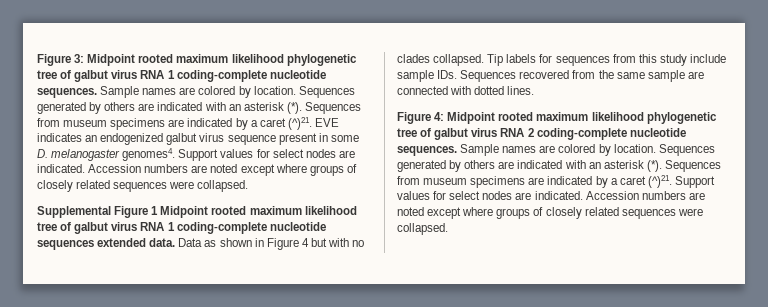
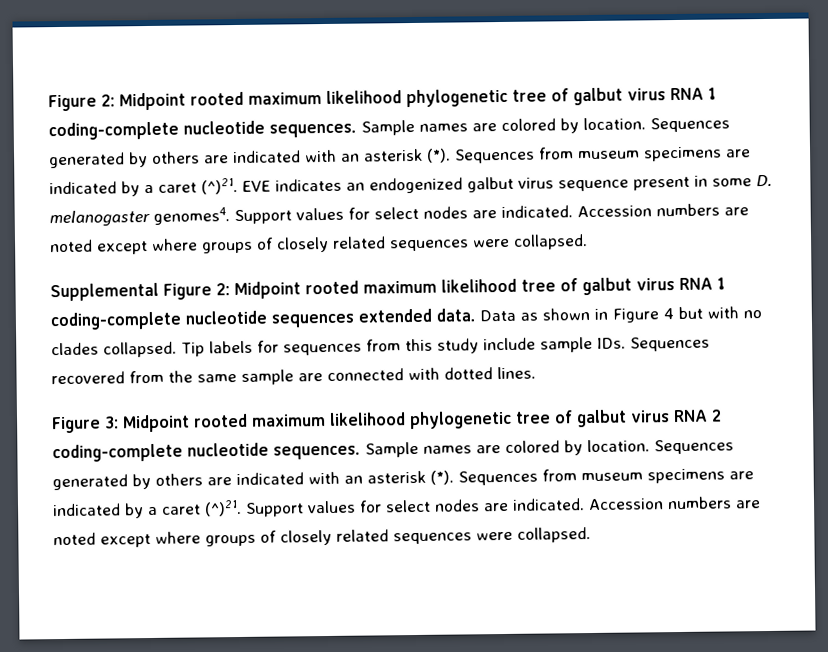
[37,54,85,66] Figure 3: -> [48,94,115,112] Figure 2:
[151,206,159,215] 1 -> [216,283,230,296] 2:
[434,112,445,121] 4: -> [105,416,119,429] 3:

